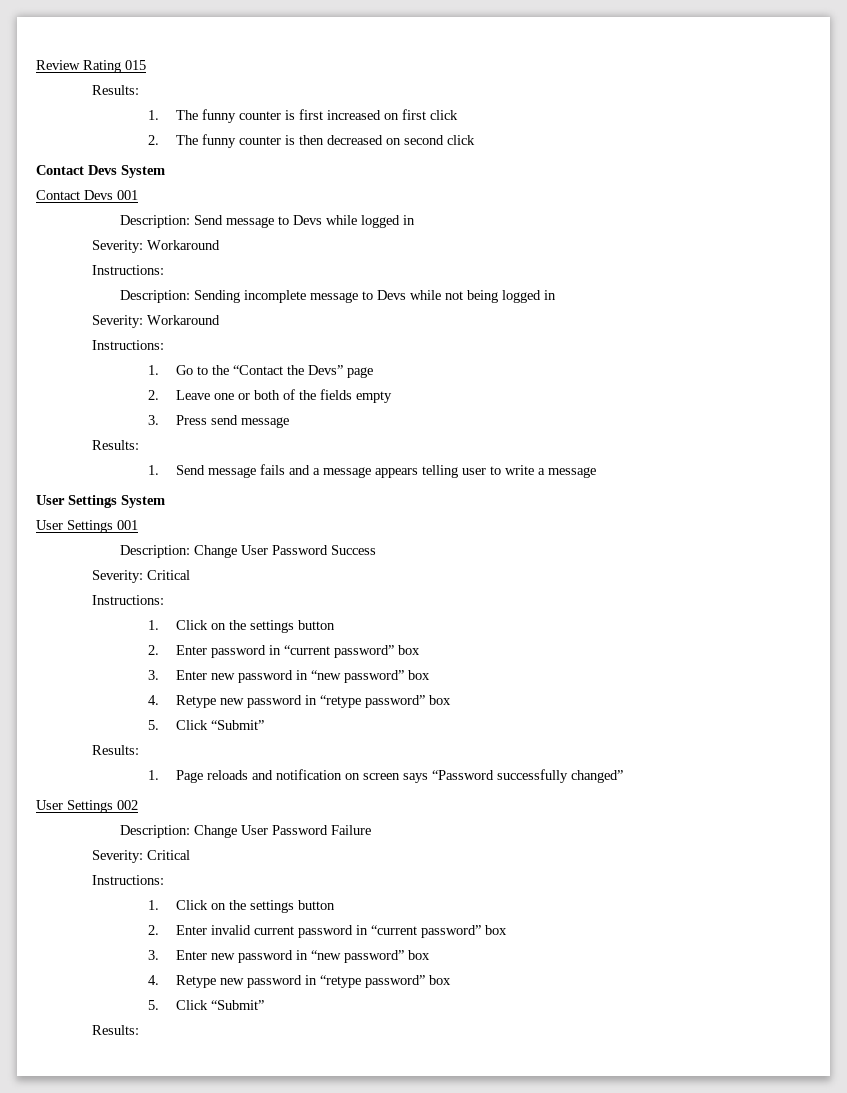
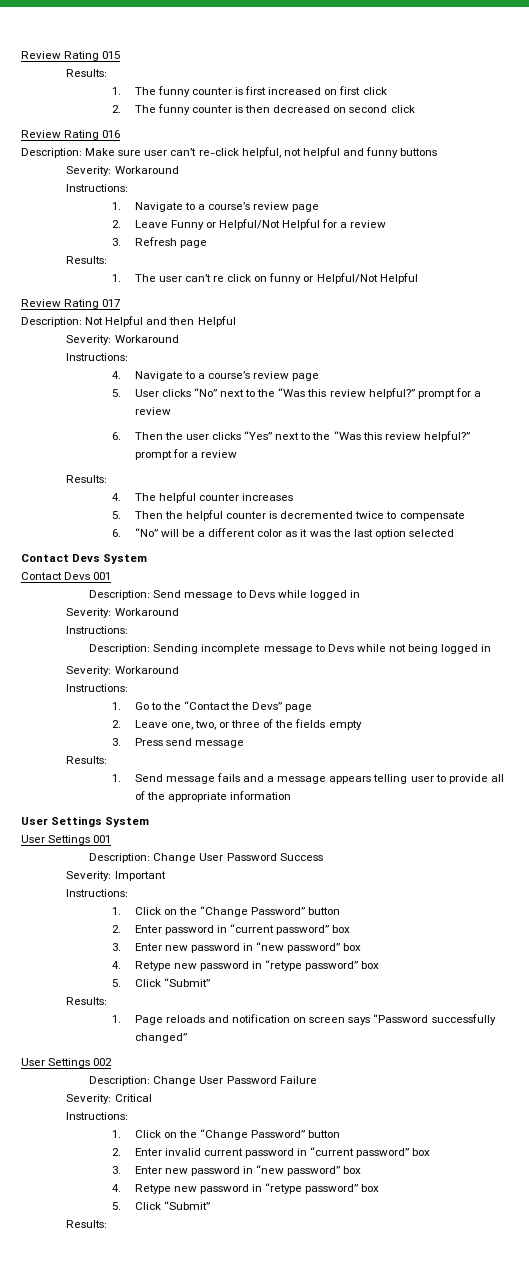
(476, 140) none -> [21,130,121,140] [21,147,438,158] [66,166,179,176] [66,184,129,192] [111,202,320,212] [111,219,387,230] [111,237,207,248] [66,256,108,264] [111,273,418,284] [21,299,121,309] [21,316,236,327] [66,335,179,345] [66,353,129,361] [111,371,320,381] [111,388,481,399] [134,407,171,415] [111,431,470,442] [134,449,237,460] [66,475,108,483] [111,492,293,503] [111,510,465,521] [111,528,454,539] // Review Rating 016 // Description: Make sure user can’t re-click helpful, not helpful and funny buttons // Severity: Workaround // Instructions: // 1. Navigate to a course’s review page // 2. Leave Funny or Helpful/Not Helpful for a review // 3. Refresh page // Results: // 1. The user can’t re click on funny or Helpful/Not Helpful // Review Rating 017 // Description: Not Helpful and then Helpful // Severity: Workaround // Instructions: // 4. Navigate to a course’s review page // 5. User clicks “No” next to the “Was this review helpful?” prompt for a review // 6. Then the user clicks “Yes” next to the “Was this review helpful?” prompt for a review // Results: // 4. The helpful counter increases // 5. Then the helpful counter is decremented twice to compensate // 6. “No” will be a different color as it was the last option selected
[214,390,281,400] one or both -> [170,720,261,730] one, two, or three
[505,465,597,478] write a message -> [448,774,504,784] [134,791,291,802] provide all of the appropriate information
[147,570,191,580] [92,595,165,605] [148,620,295,633] Critical // Instructions: // 1. Click on the settings -> [114,871,166,881] [66,889,129,897] [111,906,306,917] Important // Instructions: // 1. Click on the “Change Password”
[250,900,295,913] settings -> [199,1129,306,1140] “Change Password”

